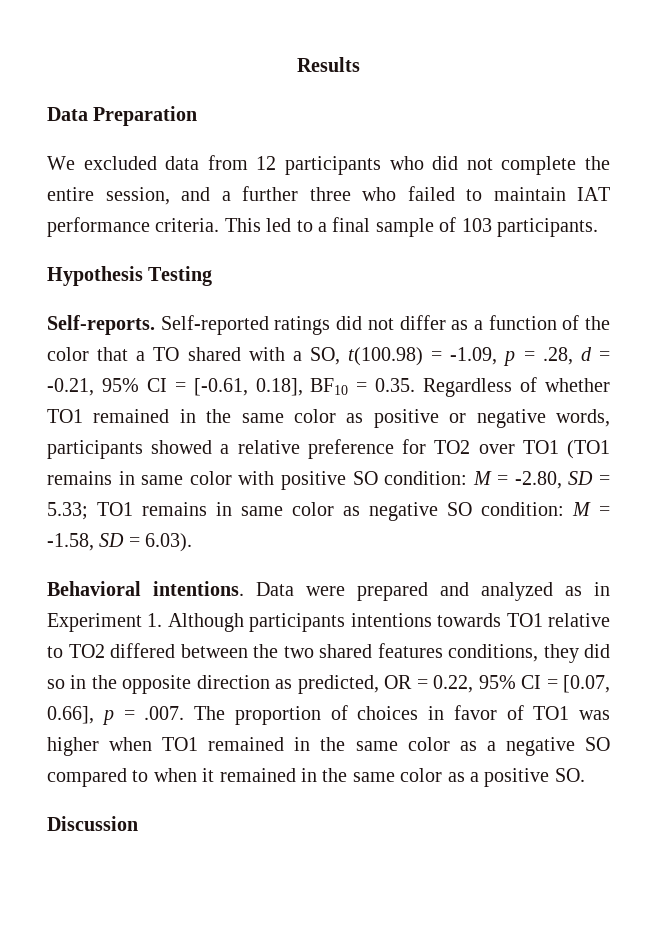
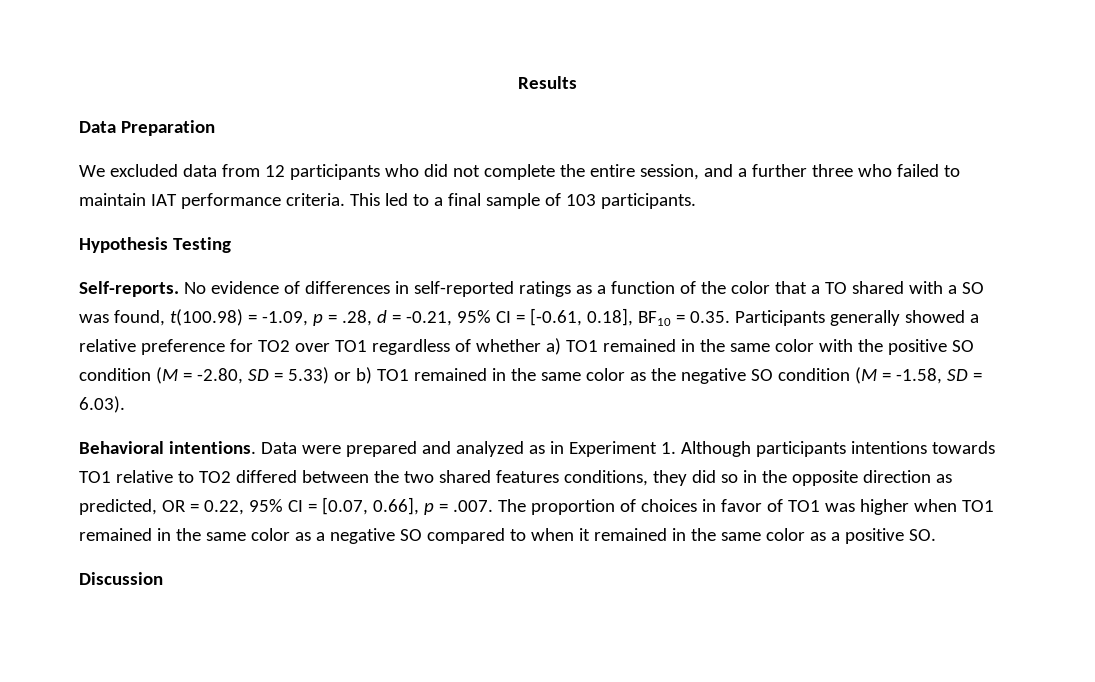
[160,315,446,335] Self-reported ratings did not differ -> [183,281,571,297] No evidence of differences in self-reported ratings
[309,347,340,365] SO, -> [961,282,984,294] [79,310,165,326] SO was found,
[423,377,611,397] [47,409,610,428] [47,440,143,459] Regardless of whether TO1 remained in the same color as positive or negative words, participants -> [734,310,900,326] Participants generally
[567,440,610,459] [47,471,135,485] (TO1 remains in -> [371,338,725,355] regardless of whether a) TO1 remained in the
(275, 478) none -> [857,339,883,352] the
[384,471,492,485] condition: M -> [79,367,178,384] condition (M
[47,502,591,521] 5.33; TO1 remains in same color as negative SO condition: M -> [287,367,877,384] 5.33) or b) TO1 remained in the same color as the negative SO condition (M

